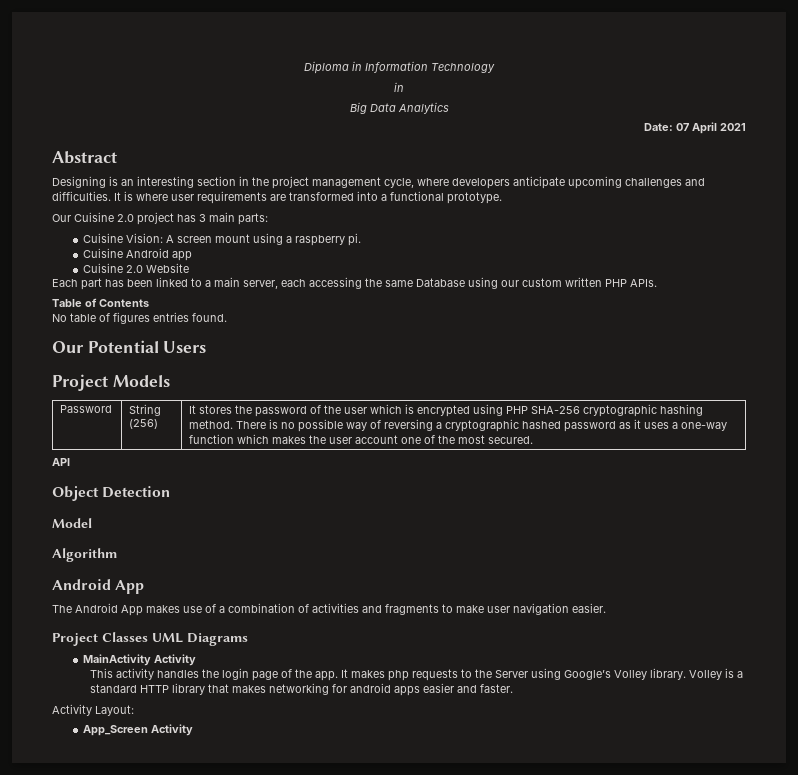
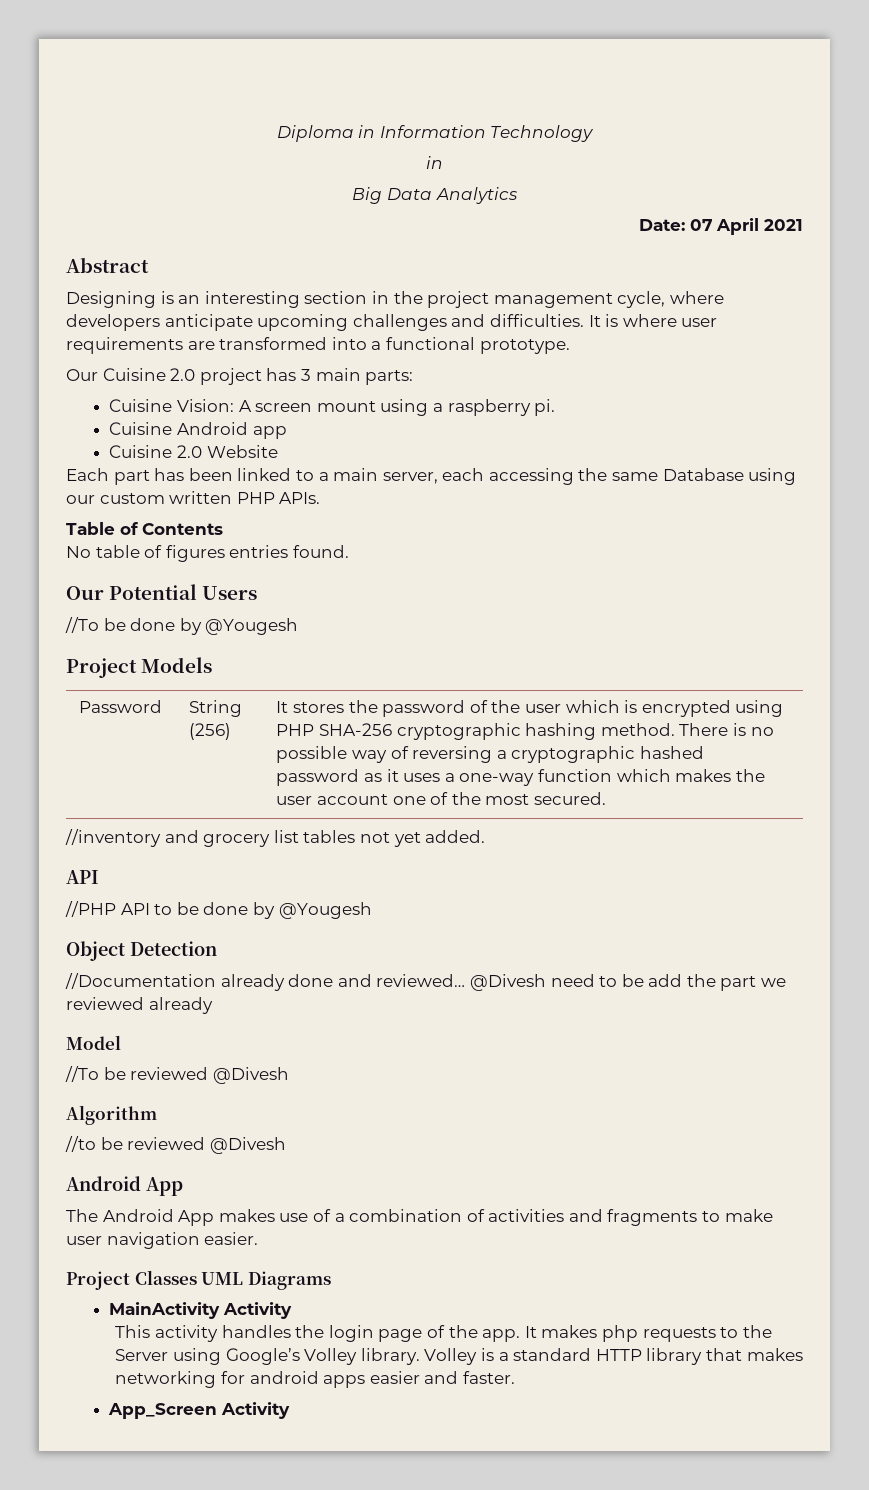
(207, 347) none -> [65,617,299,635] // //To be done by @Yougesh
[52,458,70,466] [52,486,171,501] [52,518,92,528] [52,548,117,562] API // Object Detection // Model // Algorithm -> [65,829,486,847] [66,870,99,884] [65,901,372,919] [66,941,217,961] [65,973,787,991] [66,997,213,1014] [66,1035,121,1050] [65,1066,289,1084] [66,1105,157,1125] [65,1136,286,1154] //inventory and grocery list tables not yet added. // API // //PHP API to be done by @Yougesh // Object Detection // //Documentation already done and reviewed… @Divesh need to be add the part we reviewed already // Model // //To be reviewed @Divesh // Algorithm // //to be reviewed @Divesh
[52,704,134,716] // Activity Layout: -> (516, 1377) none

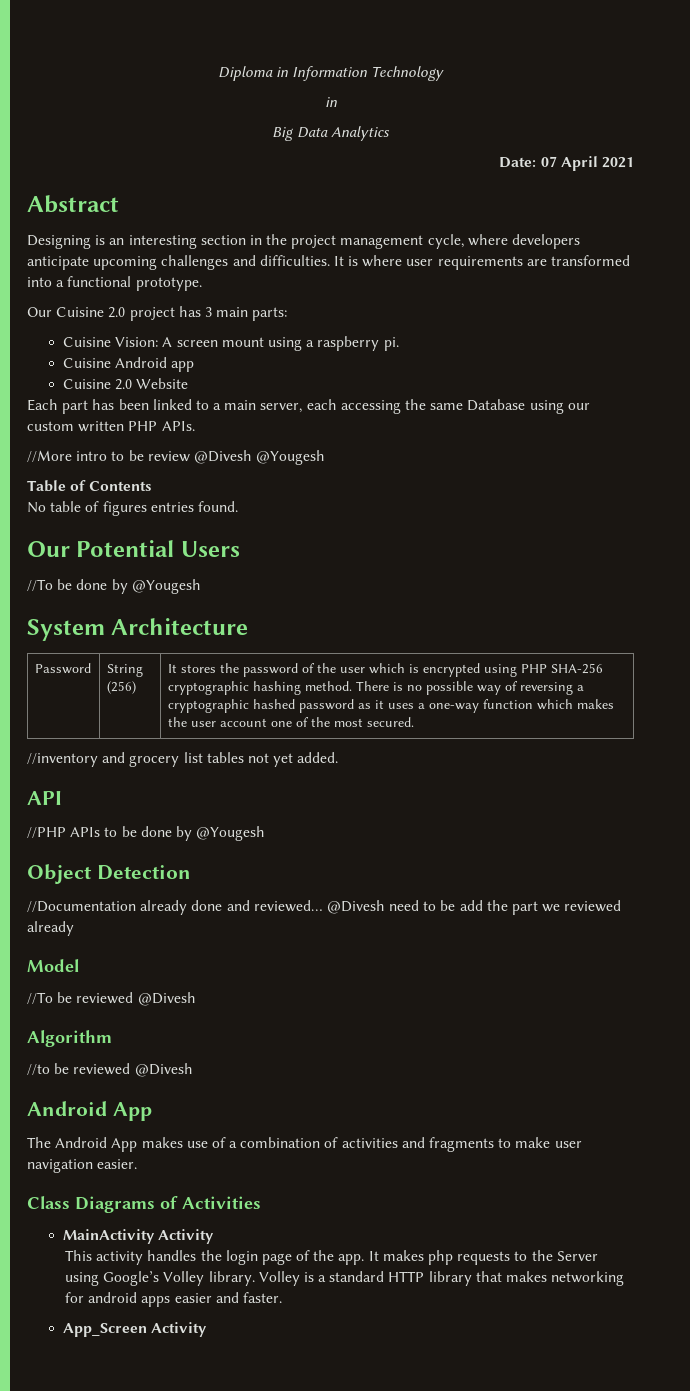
(321, 498) none -> [27,450,326,465] // //More intro to be review @Divesh @Yougesh
[66,657,213,678] Project Models -> [27,618,249,641] System Architecture
[120,903,150,915] API -> [70,827,101,837] APIs
[66,1270,244,1290] Project Classes UML -> [27,1196,70,1209] Class
(331, 1280) none -> [160,1196,261,1209] of Activities

